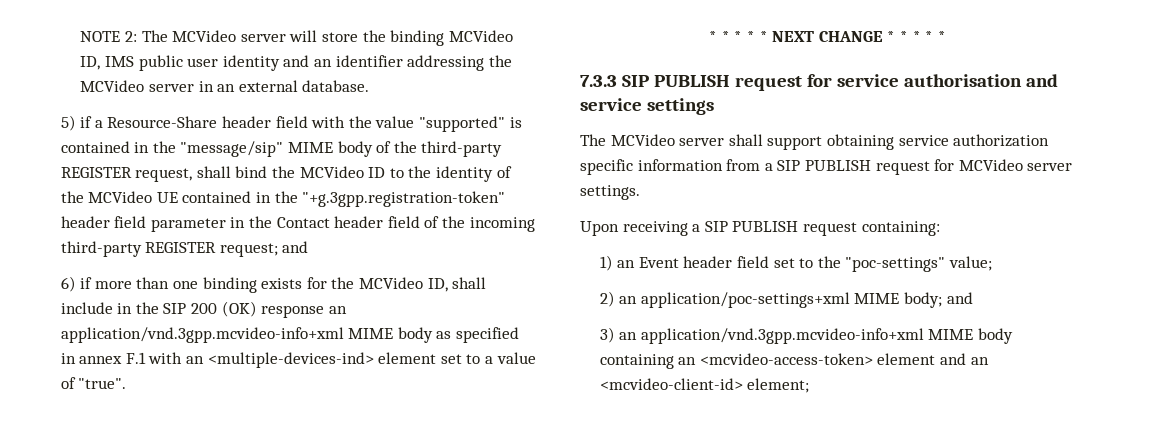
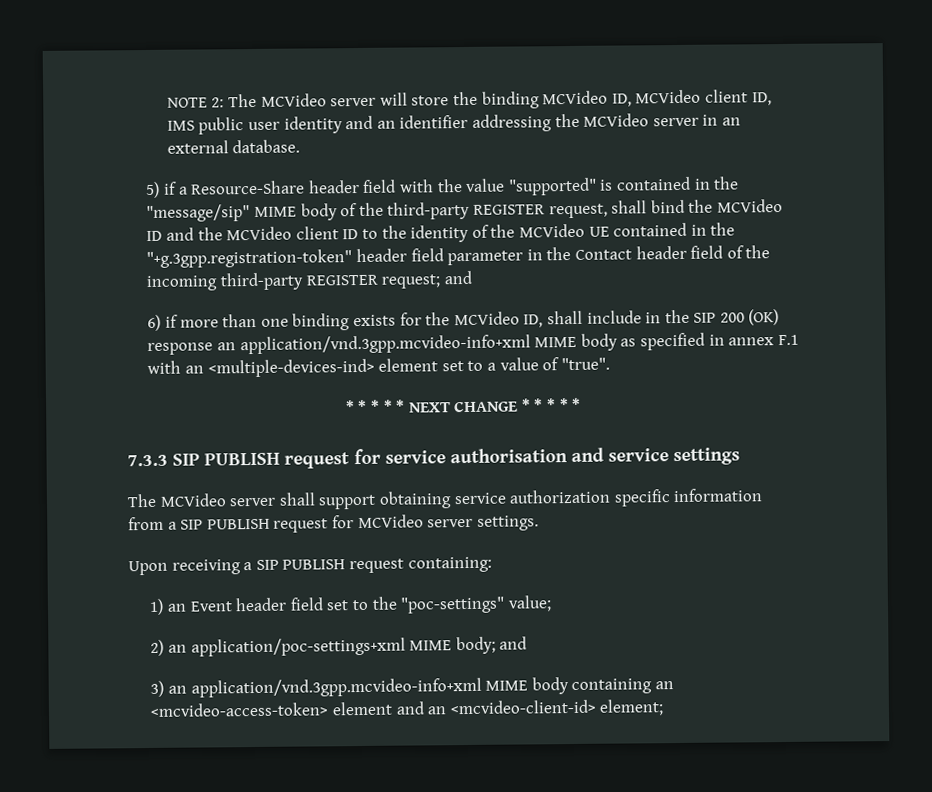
(101, 63) none -> [635,89,772,106] MCVideo client ID,
(386, 172) none -> [166,226,359,241] and the MCVideo client ID

